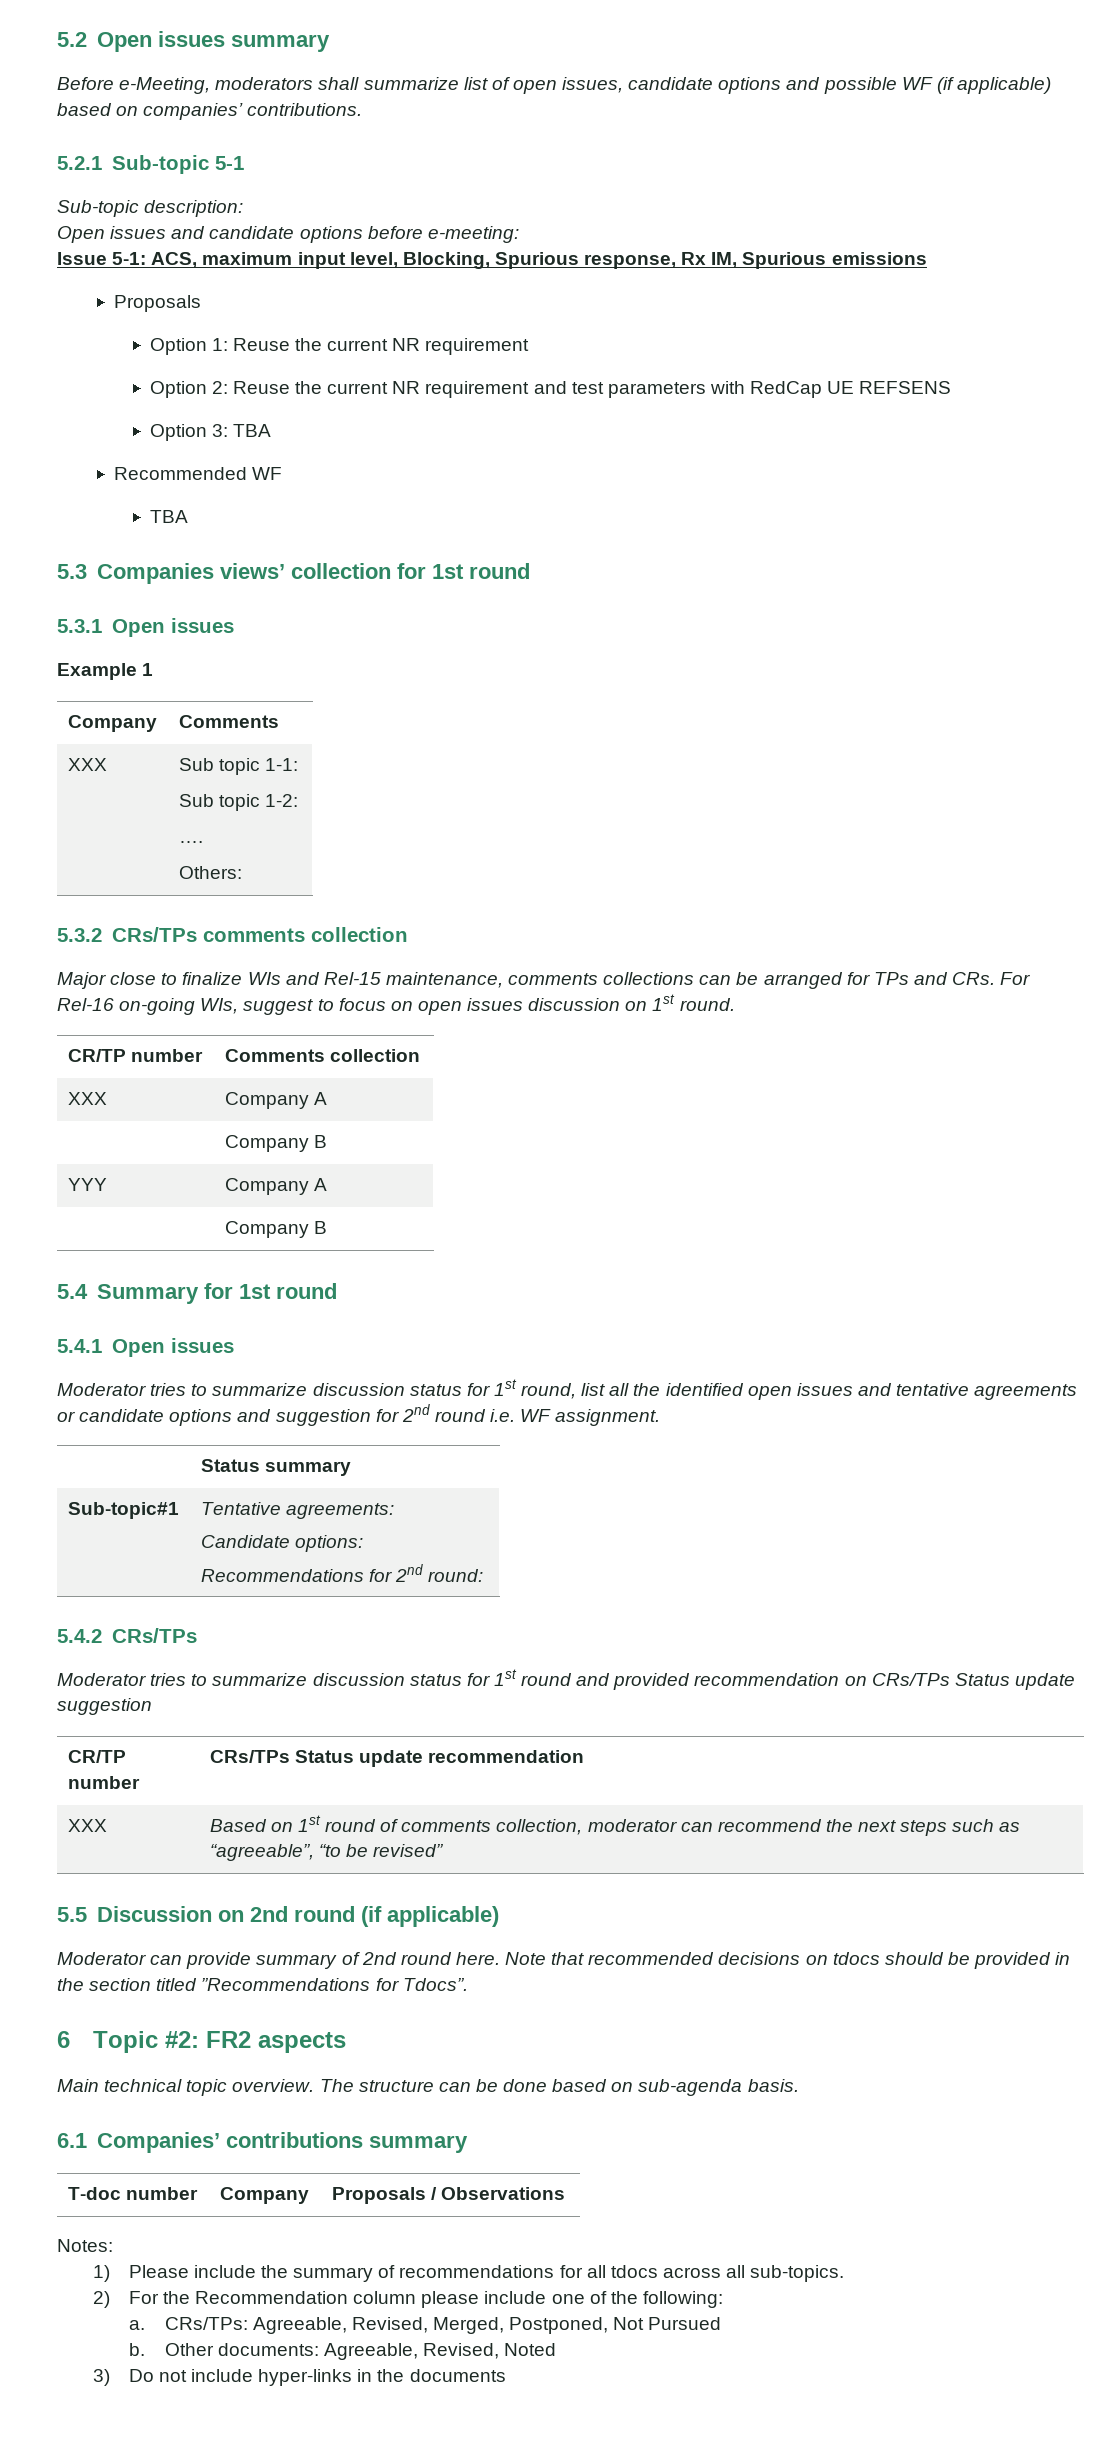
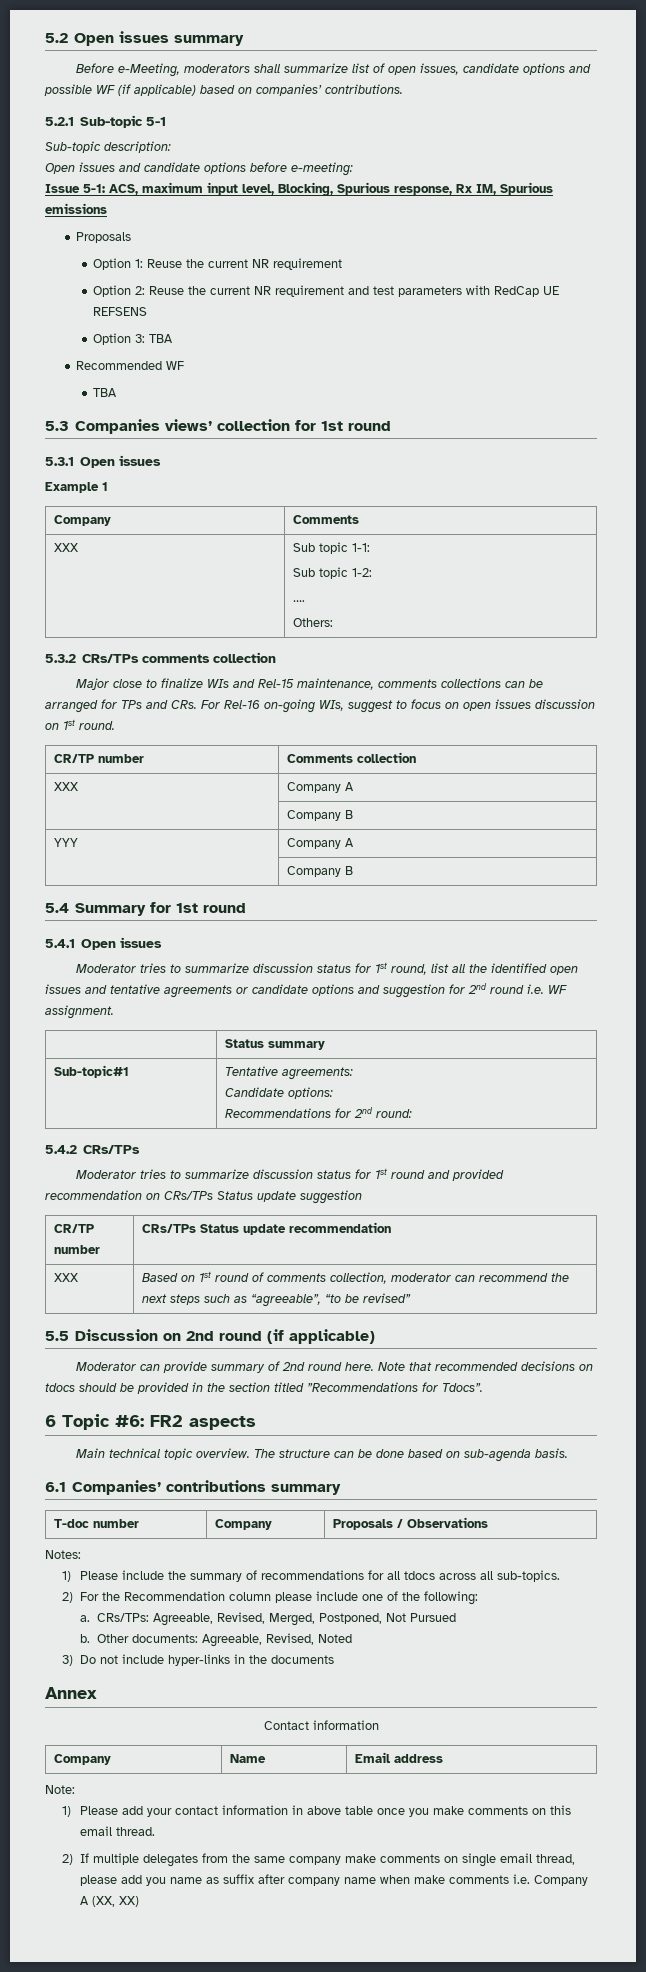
[164,2031,199,2048] #2: -> [115,1415,145,1427] #6:
(506, 2375) none -> [45,1687,97,1699] [263,1720,379,1730] [53,1754,111,1765] [229,1754,266,1763] [354,1752,443,1763] [45,1785,75,1794] [62,1805,571,1817] [79,1826,155,1836] [62,1853,575,1867] [79,1874,588,1886] [79,1896,139,1907] // Annex // Contact information // Company | Name | Email address // Note: // 1) Please add your contact information in above table once you make comments on this email thread. // 2) If multiple delegates from the same company make comments on single email thread, please add you name as suffix after company name when make comments i.e. Company A (XX, XX)

